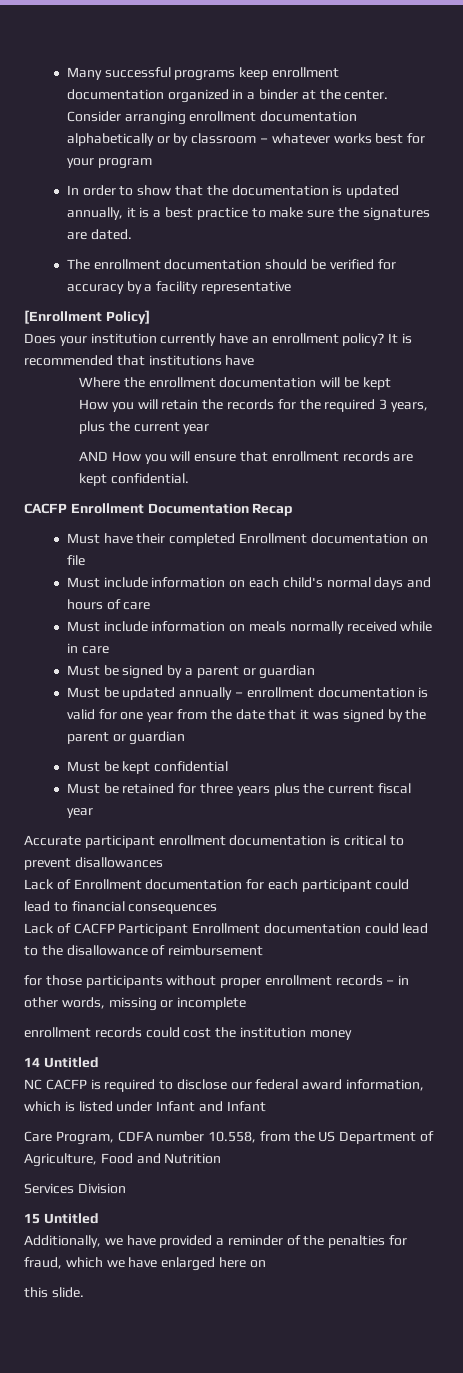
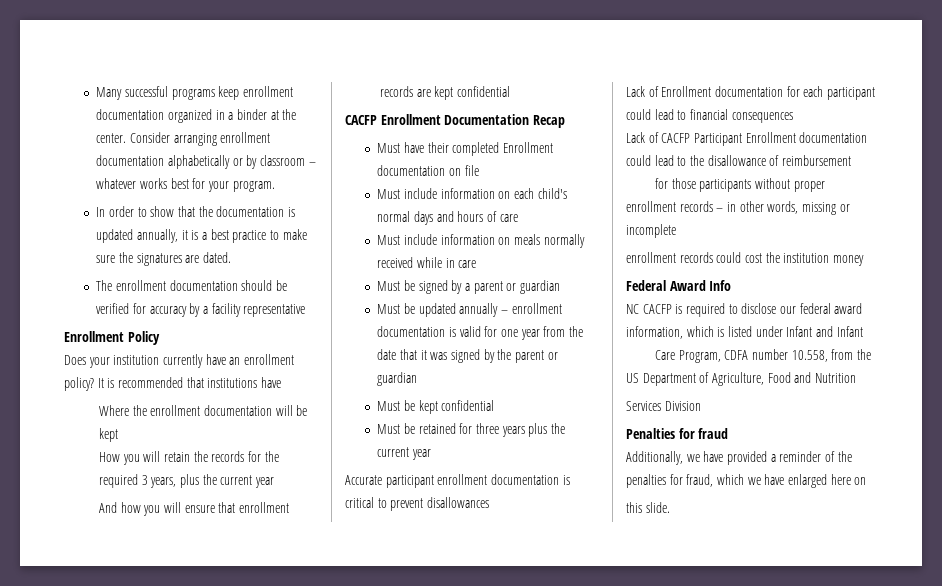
[97,158,152,169] program -> [232,181,275,192] program.
[24,310,150,324] [Enrollment Policy] -> [64,331,160,345] Enrollment Policy
[79,451,141,462] AND How -> [99,502,141,513] And how
[110,473,189,484] confidential. -> [457,86,511,97] confidential
[377,783,411,794] fiscal -> (410, 452) none
[24,1057,99,1068] 14 Untitled -> [626,280,732,291] Federal Award Info
[24,1213,99,1224] 15 Untitled -> [626,428,729,439] Penalties for fraud

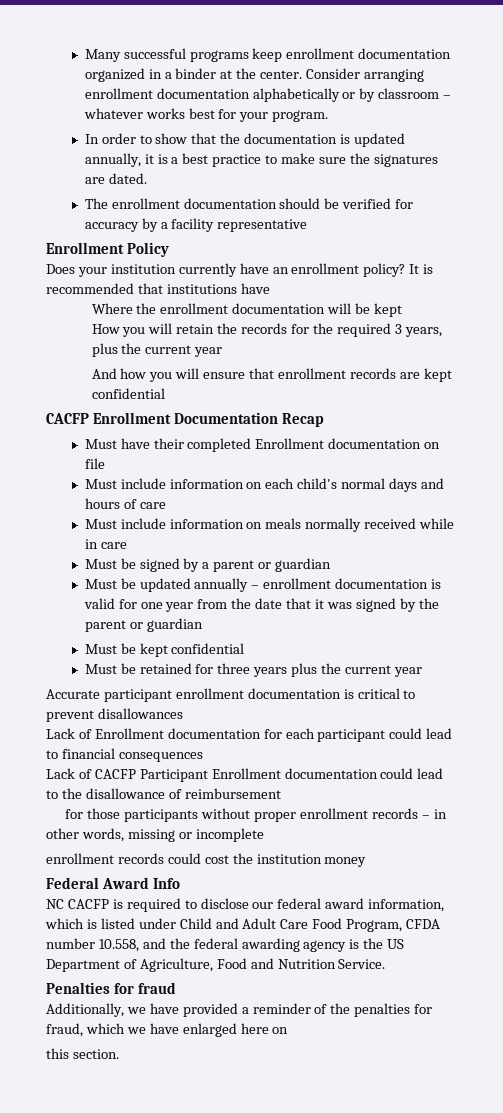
[786,326,863,337] [655,349,854,363] Infant and Infant // Care Program, CDFA number 10.558, from -> [179,918,441,932] [46,938,360,952] Child and Adult Care Food Program, CFDA number 10.558, and the federal awarding agency is
[626,401,701,411] // Services Division -> [338,959,386,969] Service.
[645,502,670,513] slide. -> [72,1049,119,1059] section.

